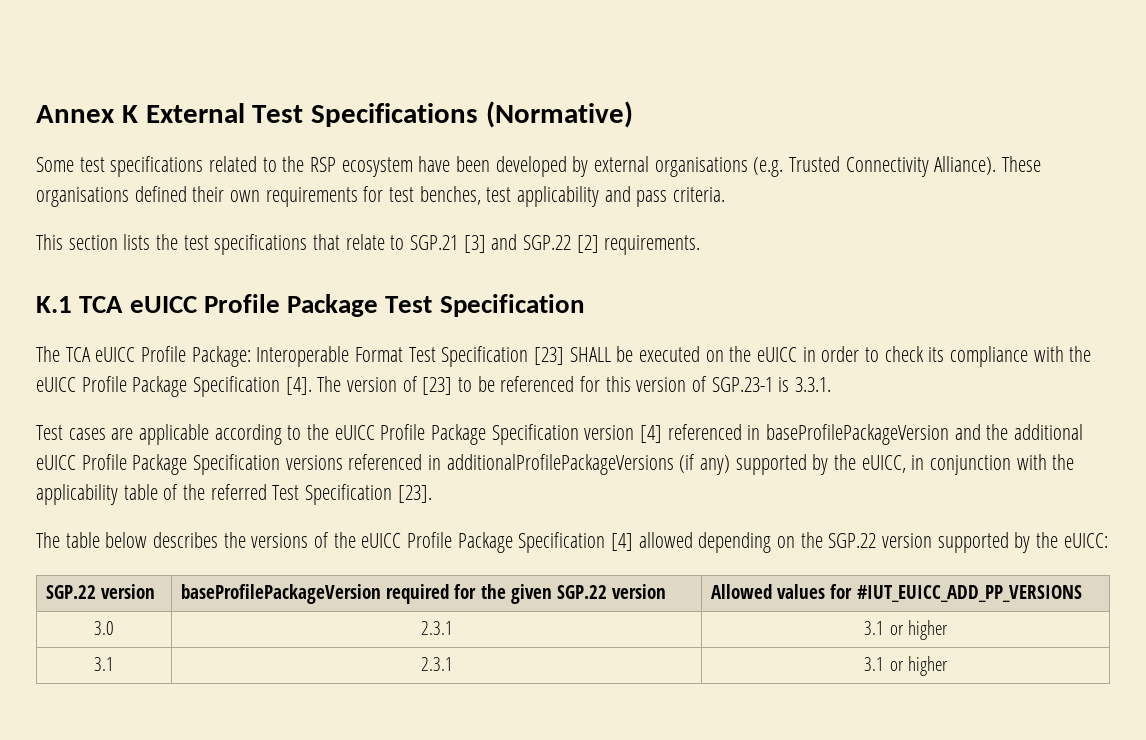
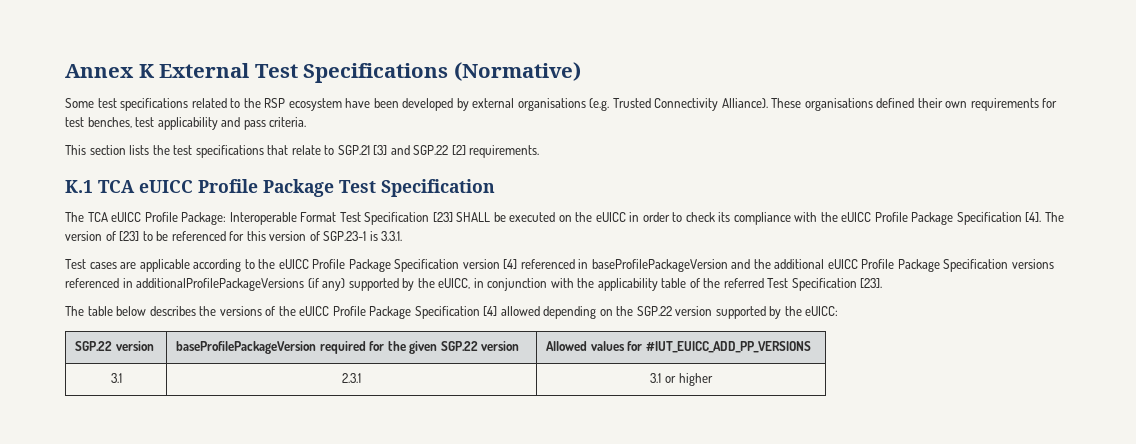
[94,621,114,635] [420,621,453,635] [864,620,948,640] // 3.0 | 2.3.1 | 3.1 or higher -> (811, 347) none

